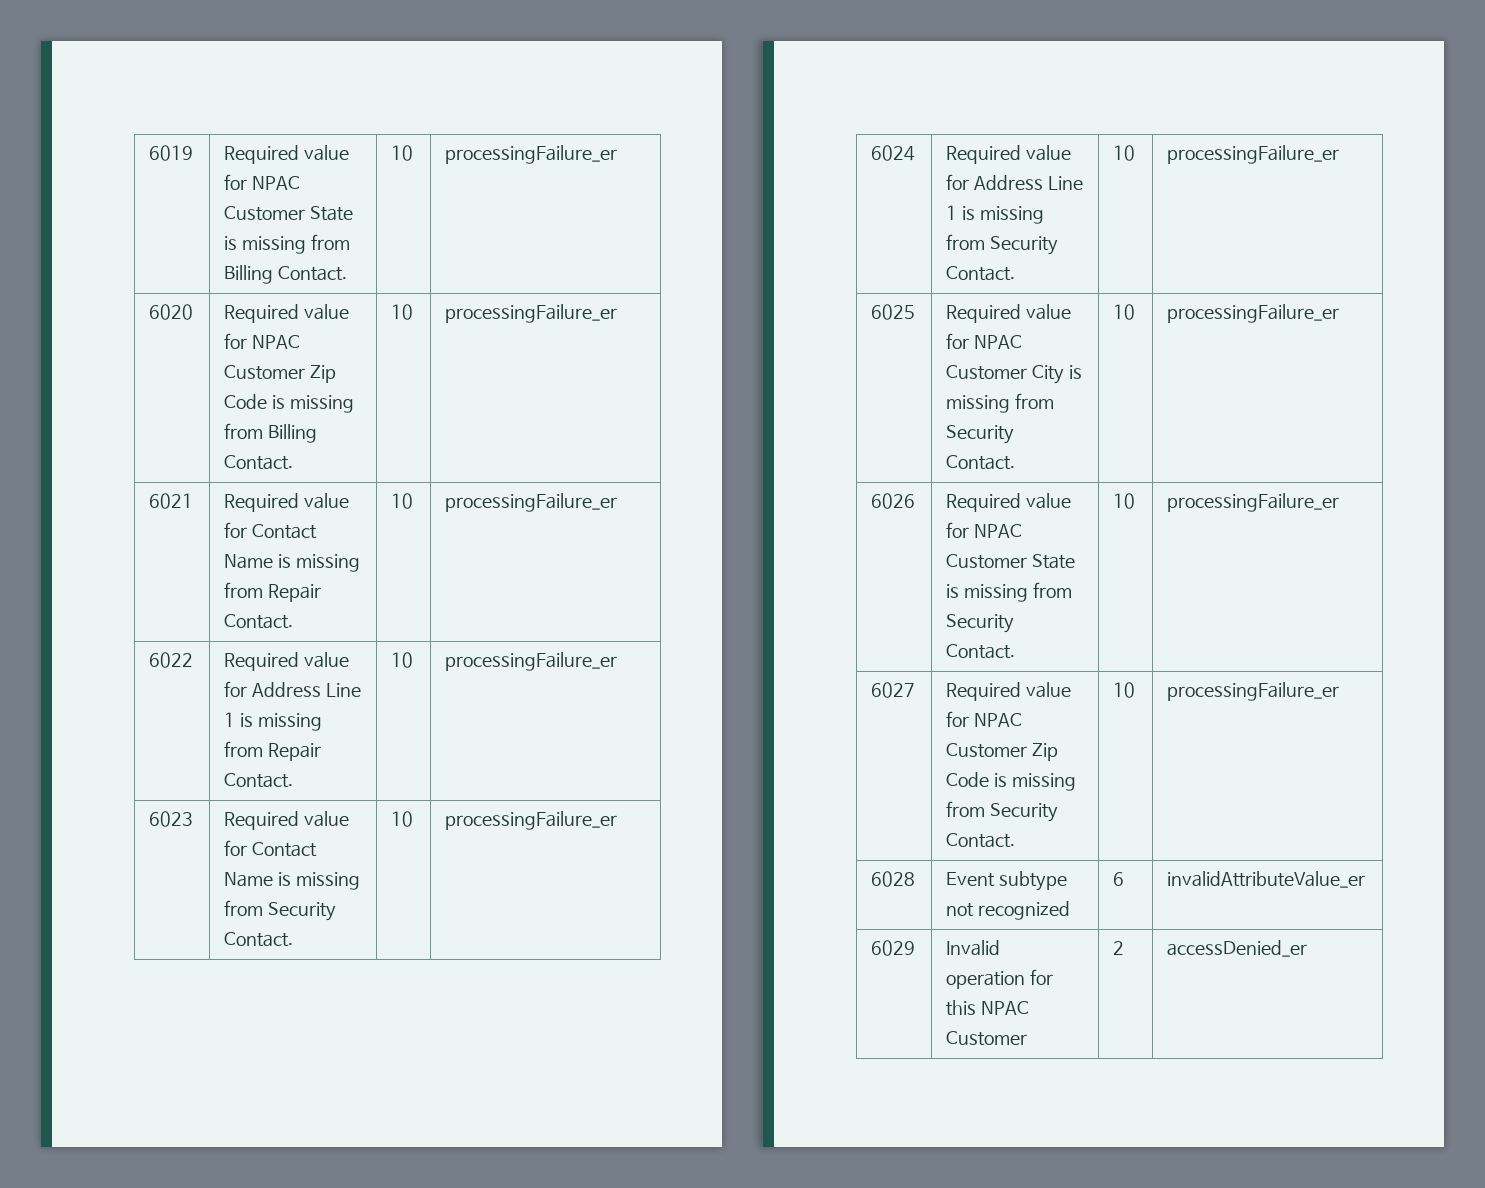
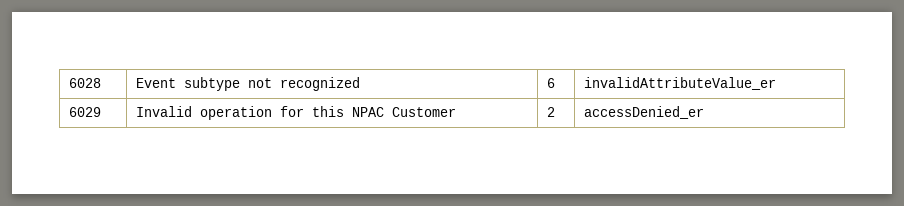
[149,145,194,161] [224,145,350,164] [224,174,301,190] [224,206,354,221] [224,234,350,254] [224,265,348,284] [391,145,414,161] [445,145,618,164] [149,304,194,320] [224,304,350,323] [224,333,301,349] [224,365,337,383] [224,394,354,413] [224,423,318,443] [224,455,294,470] [391,304,414,320] [445,304,618,323] [149,493,194,509] [224,493,350,512] [224,522,318,539] [224,554,360,572] [224,582,322,602] [224,614,294,629] [391,493,414,509] [445,493,618,512] [149,652,194,668] [224,652,350,671] [224,681,361,697] [224,712,322,731] [224,741,322,761] [224,773,294,788] [391,652,414,668] [445,652,618,671] [149,811,194,827] [224,811,350,830] [224,840,318,857] [224,872,360,890] [224,900,337,921] [224,932,294,947] [391,811,414,827] [445,811,618,830] [871,145,916,161] [946,145,1072,164] [946,174,1083,190] [946,205,1044,224] [946,234,1059,255] [946,266,1016,281] [1113,145,1136,161] [1167,145,1340,164] [871,304,916,320] [946,304,1072,323] [946,333,1023,349] [946,365,1082,384] [946,393,1055,413] [946,425,1015,444] [946,455,1016,470] [1113,304,1136,320] [1167,304,1340,323] [871,493,916,509] [946,493,1072,512] [946,522,1023,538] [946,554,1076,569] [946,582,1072,602] [946,614,1015,633] [946,644,1016,659] [1113,493,1136,509] [1167,493,1340,512] [871,682,916,698] [946,682,1072,701] [946,711,1023,727] [946,743,1059,761] [946,772,1076,791] [946,801,1059,822] [946,833,1016,848] [1113,682,1136,698] [1167,682,1340,701] 6019 | Required value for NPAC Customer State is missing from Billing Contact. | 10 | processingFailure_er // 6020 | Required value for NPAC Customer Zip Code is missing from Billing Contact. | 10 | processingFailure_er // 6021 | Required value for Contact Name is missing from Repair Contact. | 10 | processingFailure_er // 6022 | Required value for Address Line 1 is missing from Repair Contact. | 10 | processingFailure_er // 6023 | Required value for Contact Name is missing from Security Contact. | 10 | processingFailure_er // 6024 | Required value for Address Line 1 is missing from Security Contact. | 10 | processingFailure_er // 6025 | Required value for NPAC Customer City is missing from Security Contact. | 10 | processingFailure_er // 6026 | Required value for NPAC Customer State is missing from Security Contact. | 10 | processingFailure_er // 6027 | Required value for NPAC Customer Zip Code is missing from Security Contact. | 10 | processingFailure_er // -> (69, 83) none

